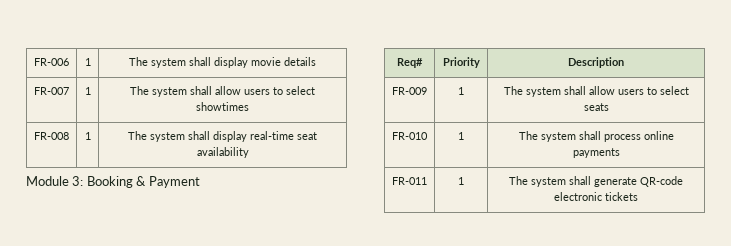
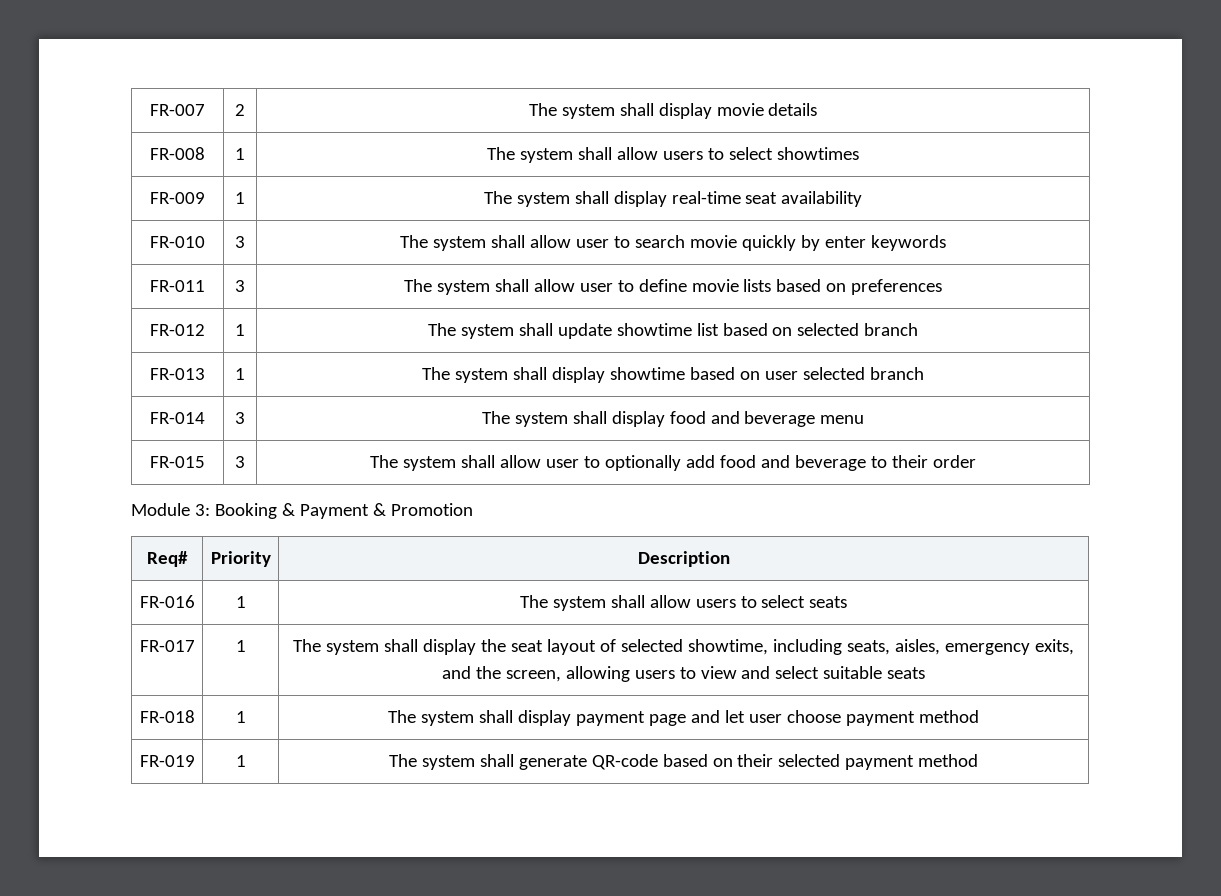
[34,58,69,66] [84,58,91,66] FR-006 | 1 -> [150,104,205,116] [235,104,245,116] FR-007 | 2
[34,87,69,95] FR-007 -> [150,147,205,160] FR-008
[34,132,69,140] FR-008 -> [150,192,205,204] FR-009
(249, 152) none -> [150,236,205,248] [235,236,245,248] [400,235,946,251] [150,280,205,292] [235,280,245,292] [403,279,943,295] [150,324,205,336] [235,324,245,336] [427,323,919,339] [150,368,205,380] [235,368,245,380] [422,367,924,383] [150,412,205,424] [235,412,245,424] [481,411,865,427] [150,456,205,468] [235,456,245,468] [370,455,976,471] // FR-010 | 3 | The system shall allow user to search movie quickly by enter keywords // FR-011 | 3 | The system shall allow user to define movie lists based on preferences // FR-012 | 1 | The system shall update showtime list based on selected branch // FR-013 | 1 | The system shall display showtime based on user selected branch // FR-014 | 3 | The system shall display food and beverage menu // FR-015 | 3 | The system shall allow user to optionally add food and beverage to their order
(200, 182) none -> [372,503,473,516] & Promotion
[392,87,427,95] FR-009 -> [139,595,195,608] FR-016
[392,132,428,140] [458,132,464,140] [518,131,674,142] [572,148,620,158] [392,177,427,185] FR-010 | 1 | The system shall process online payments // FR-011 -> [139,640,195,652] [235,640,246,652] [293,639,1074,655] [441,666,926,682] [139,710,195,723] [235,711,246,723] [388,710,979,726] [139,755,195,767] FR-017 | 1 | The system shall display the seat layout of selected showtime, including seats, aisles, emergency exits, and the screen, allowing users to view and select suitable seats // FR-018 | 1 | The system shall display payment page and let user choose payment method // FR-019
[554,192,638,201] electronic tickets -> [662,754,979,770] based on their selected payment method

